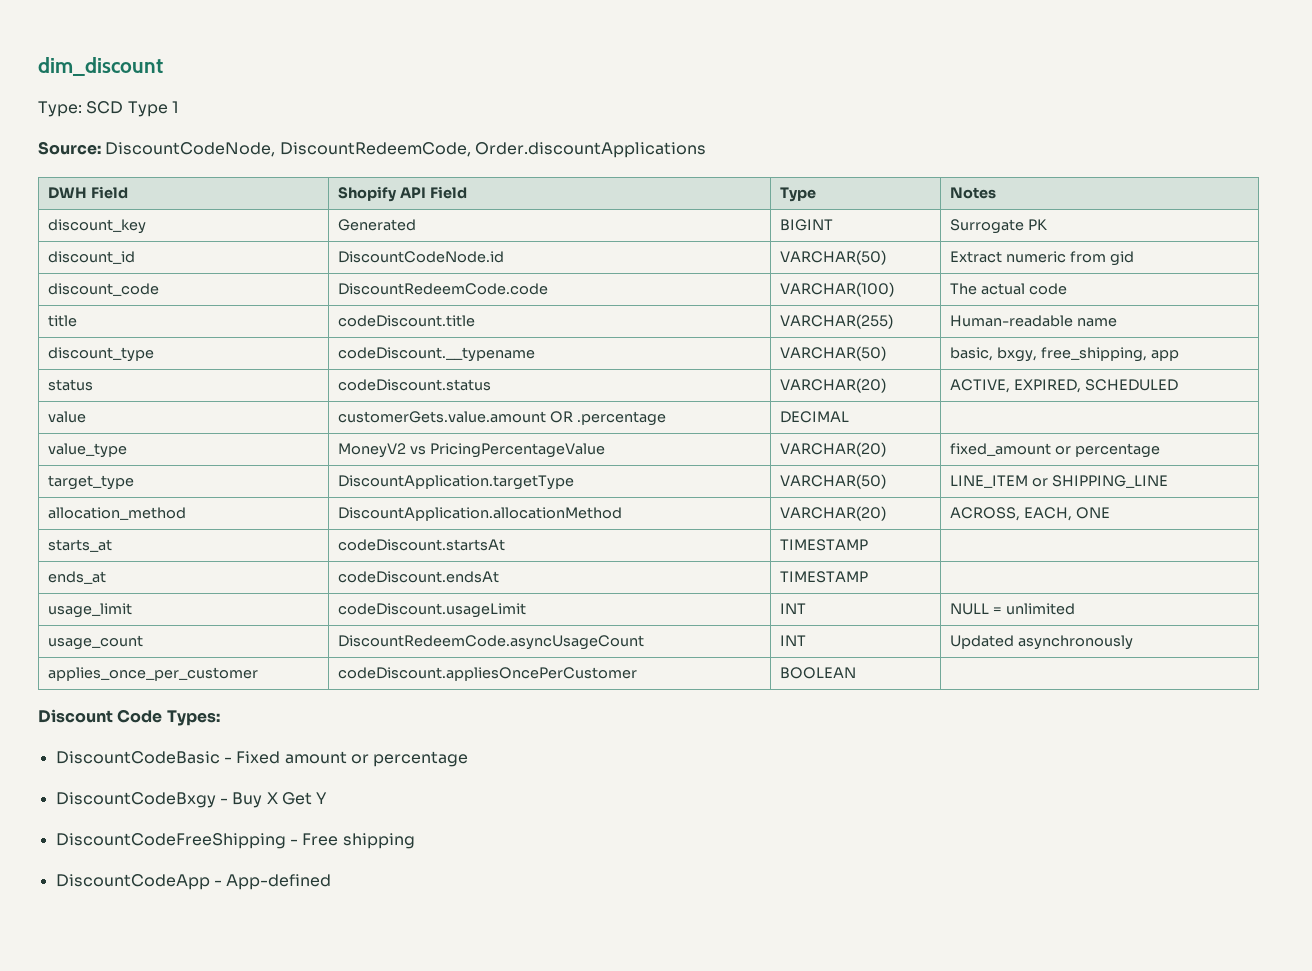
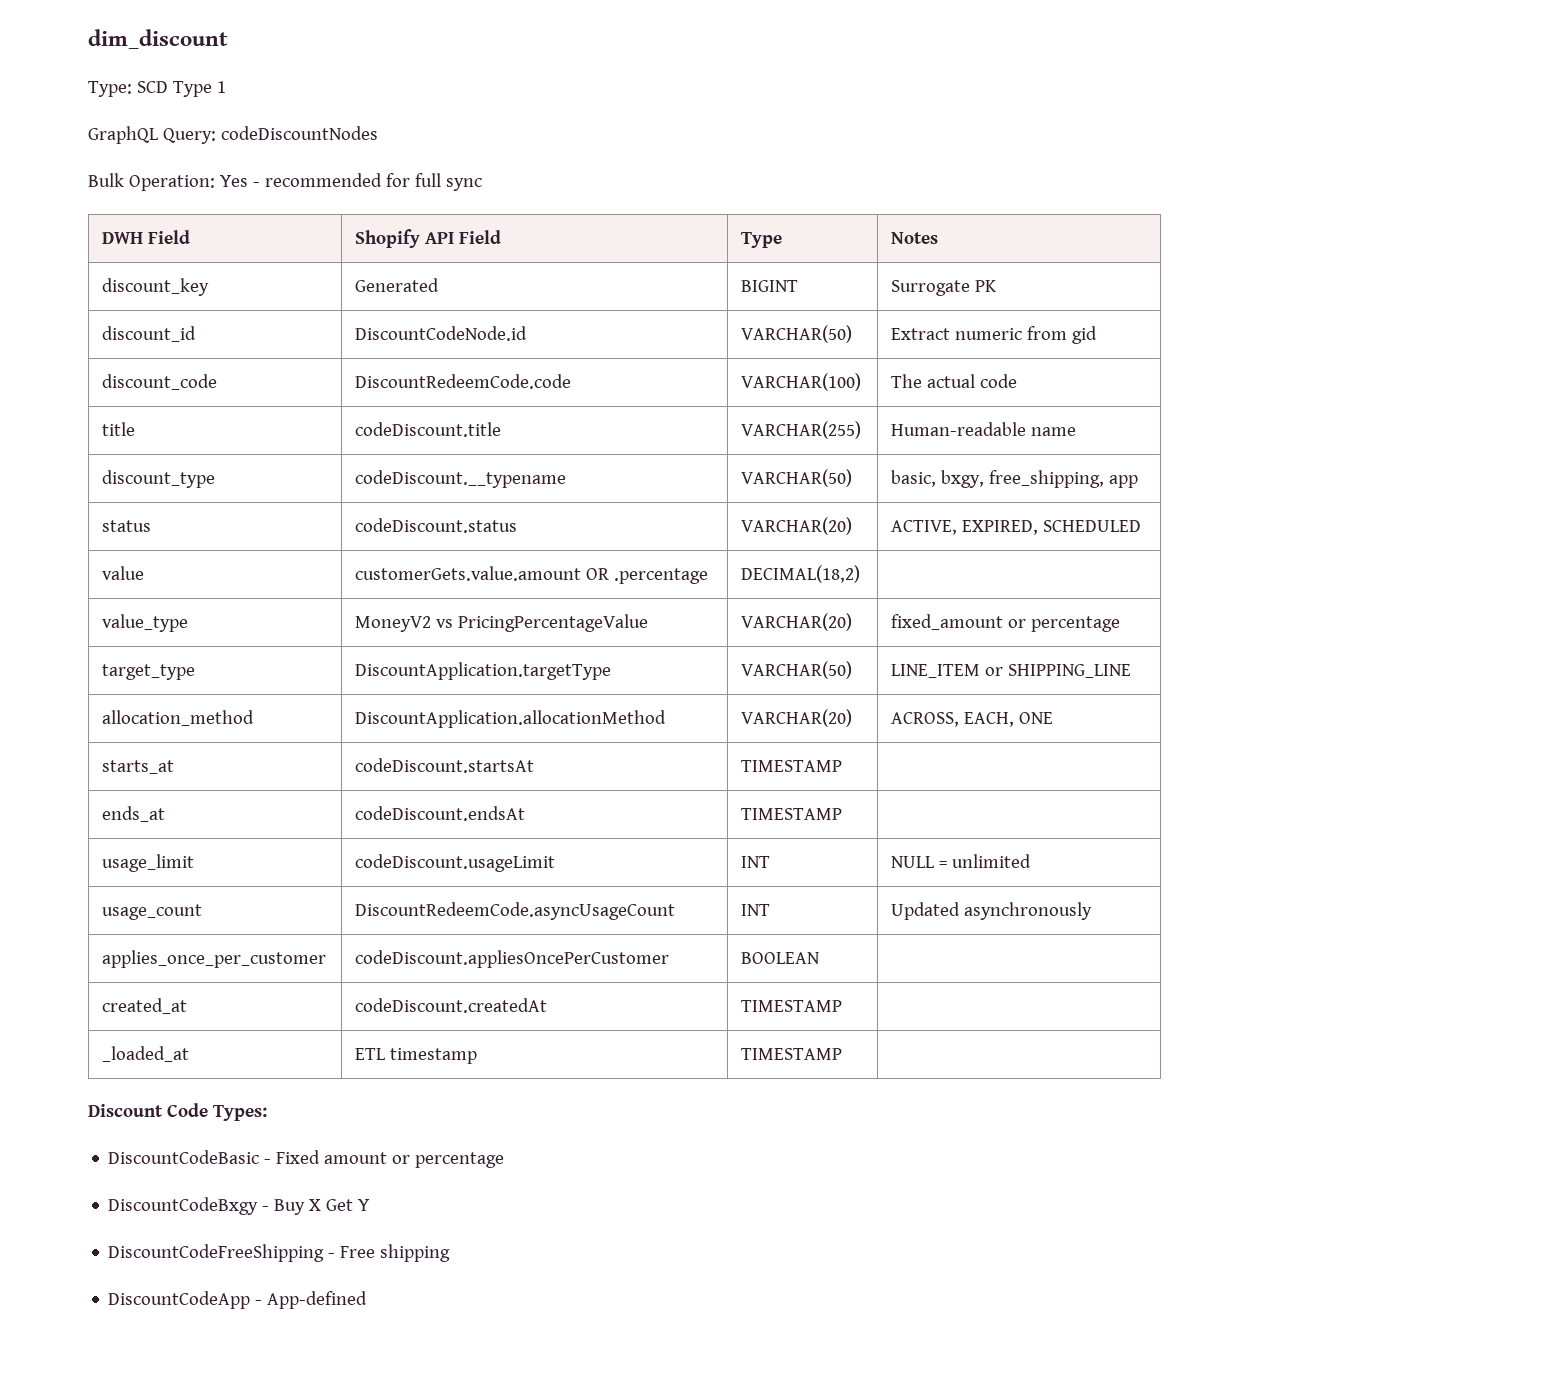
[38,141,706,158] Source: DiscountCodeNode, DiscountRedeemCode, Order.discountApplications -> [88,126,378,144] [88,173,482,191] GraphQL Query: codeDiscountNodes // Bulk Operation: Yes - recommended for full sync
[780,411,850,423] DECIMAL -> [741,565,861,583] DECIMAL(18,2)
(857, 673) none -> [102,998,188,1014] [355,998,548,1013] [741,1000,843,1012] [102,1046,190,1062] [355,1048,478,1064] [741,1048,843,1060] // created_at | codeDiscount.createdAt | TIMESTAMP | // _loaded_at | ETL timestamp | TIMESTAMP |

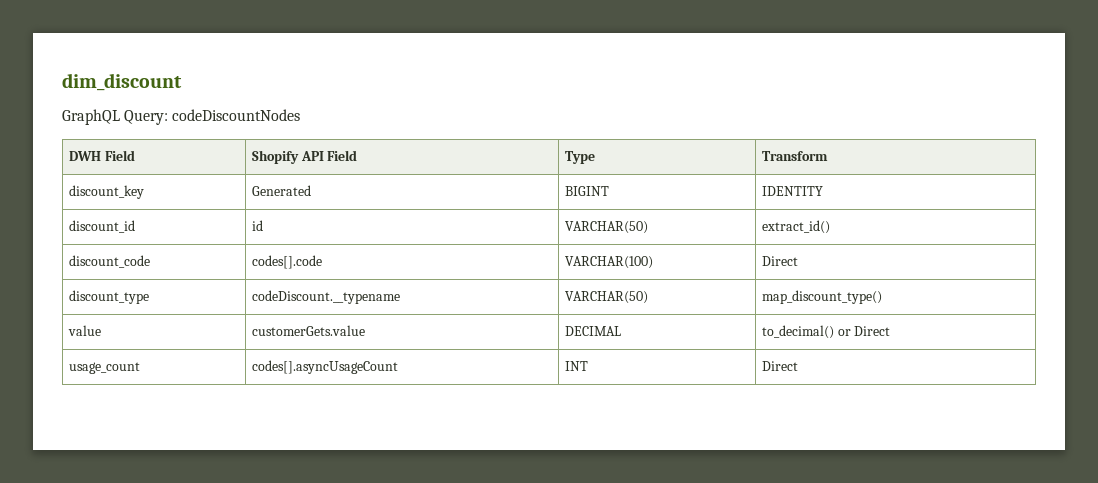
[88,81,226,97] // Type: SCD Type 1 -> (182, 82) none
[88,173,482,191] // Bulk Operation: Yes - recommended for full sync -> (301, 115) none
[891,232,939,244] Notes -> [761,151,828,161] Transform
[891,280,998,296] Surrogate PK -> [761,186,823,196] IDENTITY
[355,326,528,341] [741,325,853,343] [891,326,1098,344] DiscountCodeNode.id | VARCHAR(50) | Extract numeric from gid -> [251,220,263,231] [564,221,648,234] [761,220,830,234] id | VARCHAR(50) | extract_id()
[355,374,572,389] DiscountRedeemCode.code -> [251,255,322,269] codes[].code
[891,374,1018,388] [102,422,136,436] [355,422,502,437] [741,421,862,439] [891,422,1077,436] [102,470,216,488] [355,470,567,488] [741,469,853,487] [891,470,1139,488] [102,520,152,532] [355,518,518,533] [741,517,853,535] [891,520,1142,535] [102,566,145,580] [355,566,709,584] [741,565,861,583] [102,614,189,632] [355,614,649,632] [741,613,853,631] [891,614,1121,632] [102,664,196,680] [355,662,612,680] [741,661,853,679] [891,664,1132,678] [102,710,255,726] [355,710,667,728] [741,709,853,727] [891,712,1054,727] [102,760,175,774] [355,758,535,773] [741,760,843,772] [102,806,166,822] [355,806,526,821] [741,808,843,820] [102,854,195,872] [355,854,556,872] [741,856,771,868] [891,854,1032,868] [102,904,203,920] [355,902,676,920] [741,904,771,916] [891,902,1093,920] [102,950,327,968] [355,950,670,968] [741,952,820,964] [102,998,188,1014] [355,998,548,1013] [741,1000,843,1012] [102,1046,190,1062] [355,1048,478,1064] [741,1048,843,1060] [88,1103,267,1121] [108,1150,505,1168] [108,1197,371,1215] [108,1244,451,1262] [108,1291,368,1309] The actual code // title | codeDiscount.title | VARCHAR(255) | Human-readable name // discount_type | codeDiscount.__typename | VARCHAR(50) | basic, bxgy, free_shipping, app // status | codeDiscount.status | VARCHAR(20) | ACTIVE, EXPIRED, SCHEDULED // value | customerGets.value.amount OR .percentage | DECIMAL(18,2) | // value_type | MoneyV2 vs PricingPercentageValue | VARCHAR(20) | fixed_amount or percentage // target_type | DiscountApplication.targetType | VARCHAR(50) | LINE_ITEM or SHIPPING_LINE // allocation_method | DiscountApplication.allocationMethod | VARCHAR(20) | ACROSS, EACH, ONE // starts_at | codeDiscount.startsAt | TIMESTAMP | // ends_at | codeDiscount.endsAt | TIMESTAMP | // usage_limit | codeDiscount.usageLimit | INT | NULL = unlimited // usage_count | DiscountRedeemCode.asyncUsageCount | INT | Updated asynchronously // applies_once_per_customer | codeDiscount.appliesOncePerCustomer | BOOLEAN | // created_at | codeDiscount.createdAt | TIMESTAMP | // _loaded_at | ETL timestamp | TIMESTAMP | // Discount Code Types: // DiscountCodeBasic - Fixed amount or percentage // DiscountCodeBxgy - Buy X Get Y // DiscountCodeFreeShipping - Free shipping // DiscountCodeApp - App-defined -> [761,256,798,266] [68,290,149,304] [251,290,400,304] [564,291,648,304] [761,290,882,304] [67,325,101,336] [251,325,365,336] [564,326,621,336] [761,325,891,339] [68,362,140,374] [251,360,398,374] [564,361,588,371] [761,361,798,371] Direct // discount_type | codeDiscount.__typename | VARCHAR(50) | map_discount_type() // value | customerGets.value | DECIMAL | to_decimal() or Direct // usage_count | codes[].asyncUsageCount | INT | Direct

